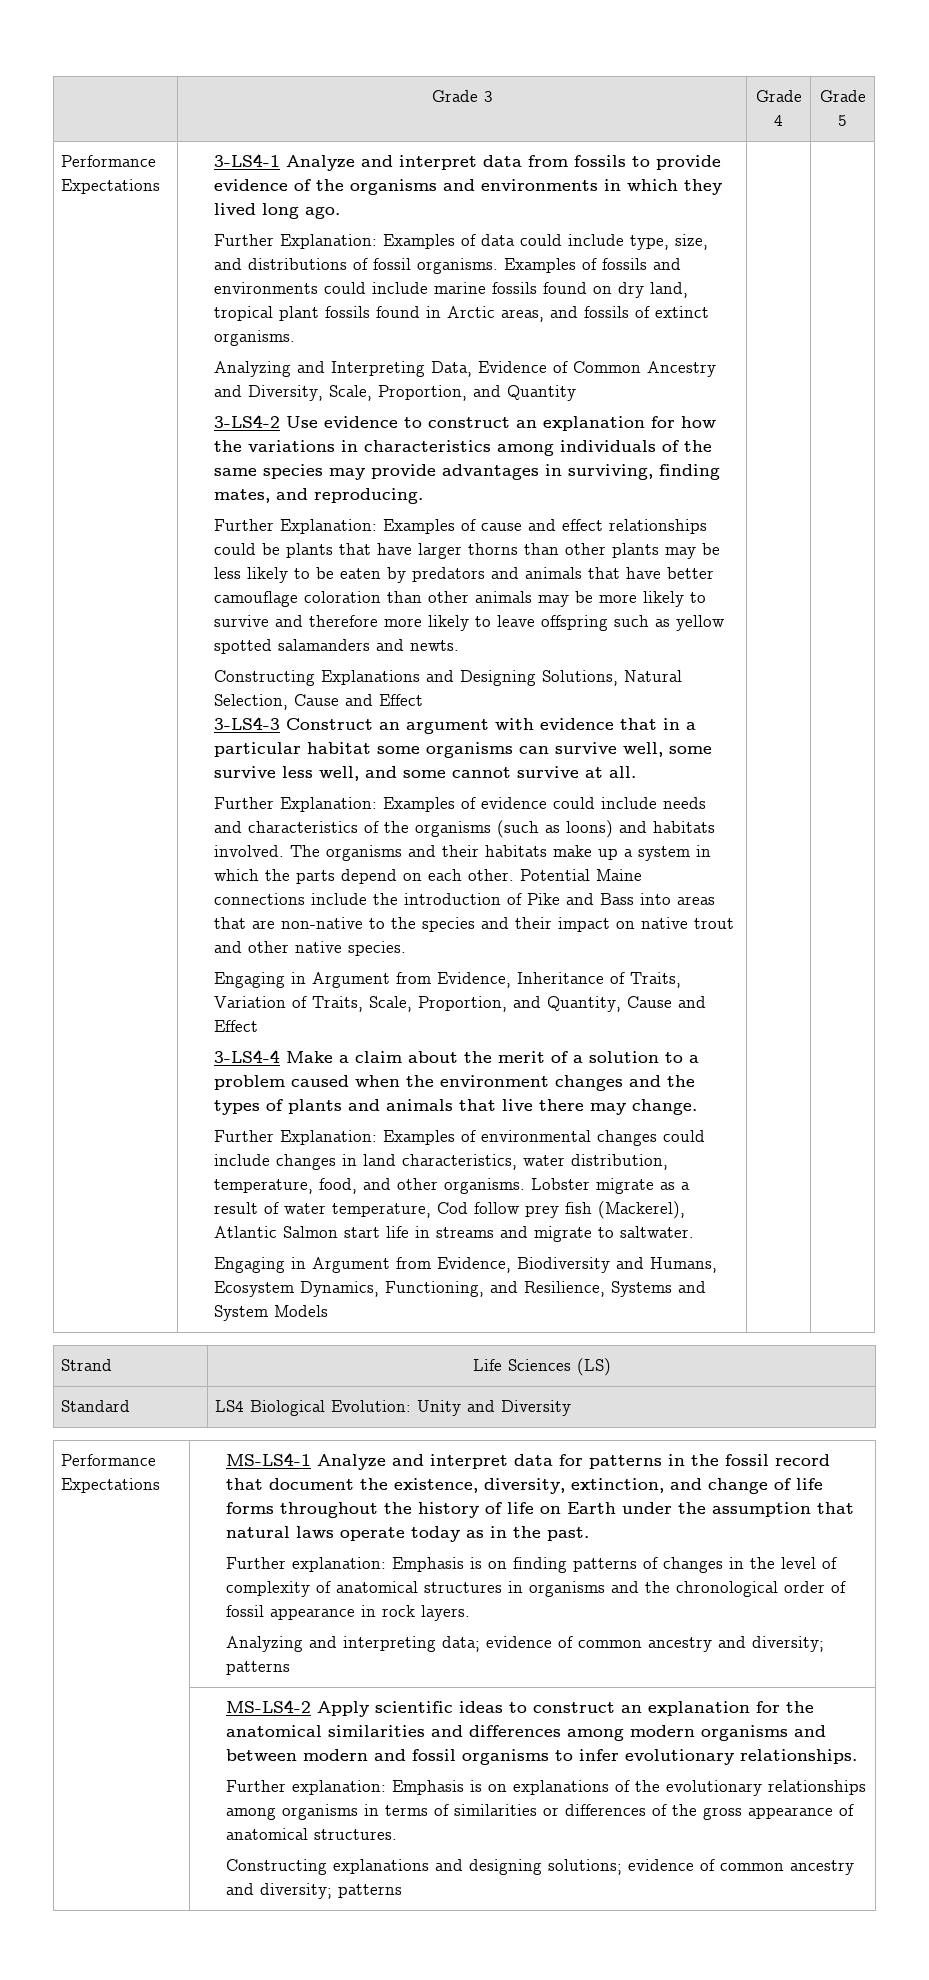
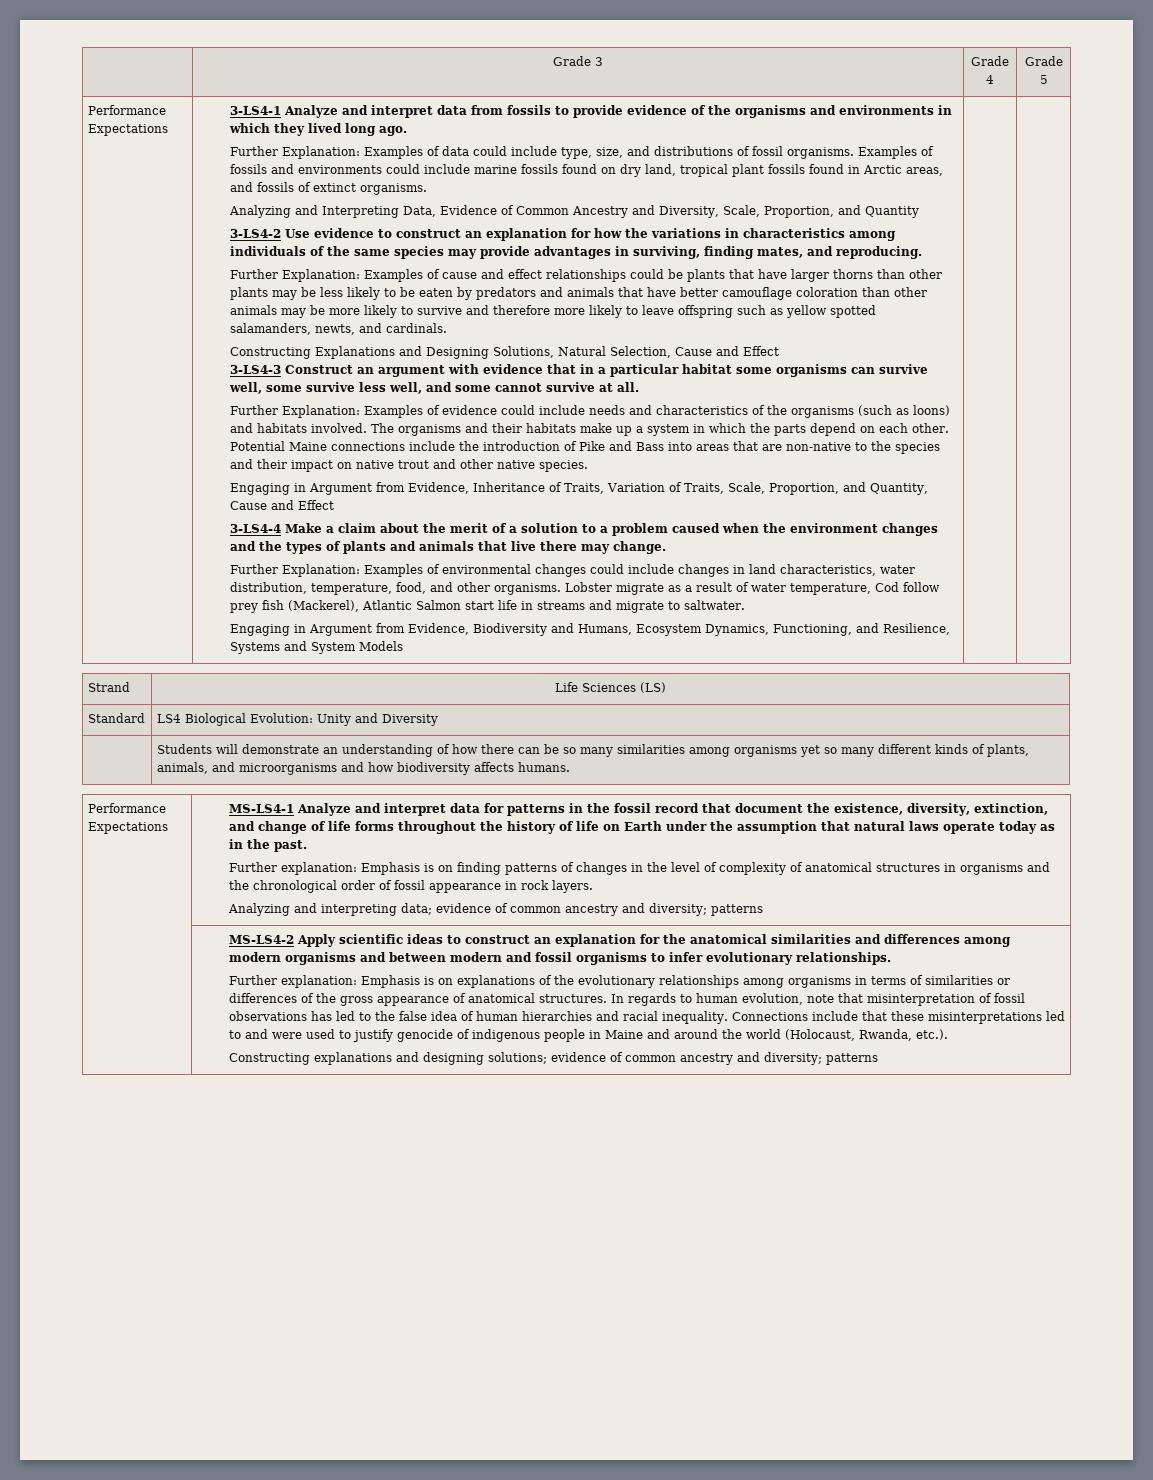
[278,639,460,651] salamanders and newts. -> [229,323,447,335] salamanders, newts, and cardinals.
(571, 1408) none -> [156,744,1029,757] [156,762,570,775] // | Students will demonstrate an understanding of how there can be so many similarities among organisms yet so many different kinds of plants, animals, and microorganisms and how biodiversity affects humans.
(398, 1834) none -> [610,993,1025,1006] [228,1011,1065,1024] [228,1029,948,1042] In regards to human evolution, note that misinterpretation of fossil observations has led to the false idea of human hierarchies and racial inequality. Connections include that these misinterpretations led to and were used to justify genocide of indigenous people in Maine and around the world (Holocaust, Rwanda, etc.).

